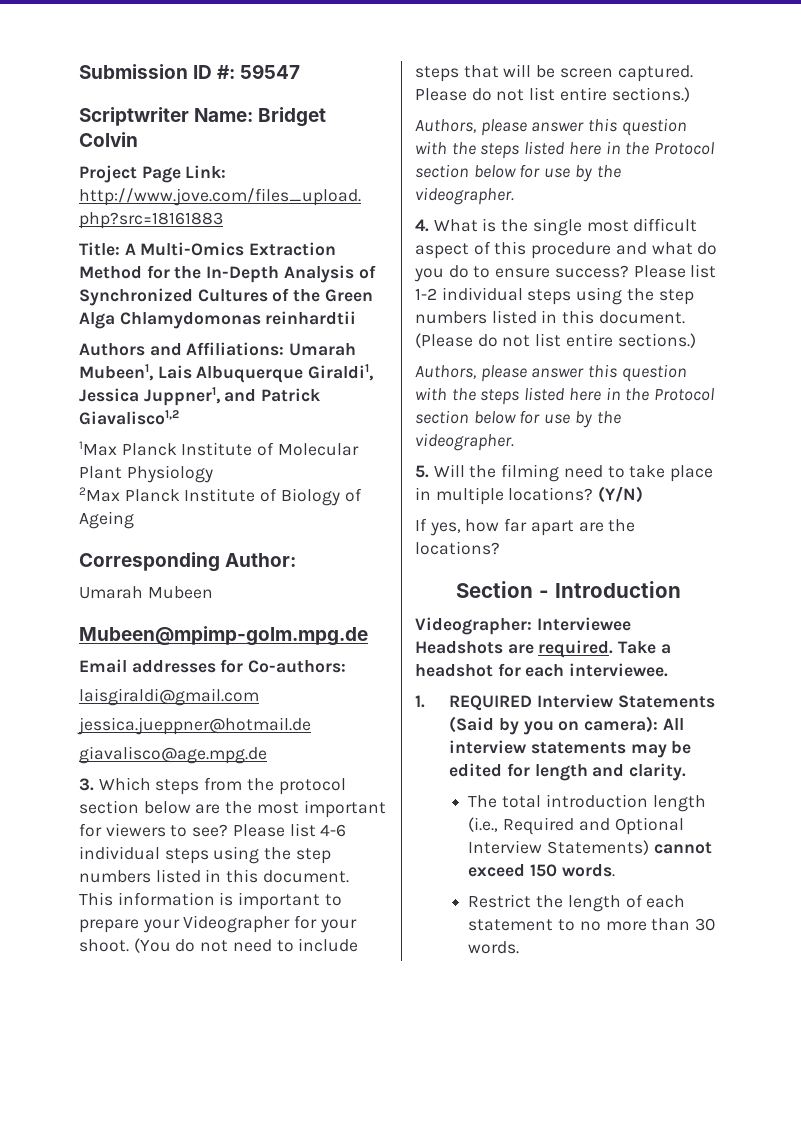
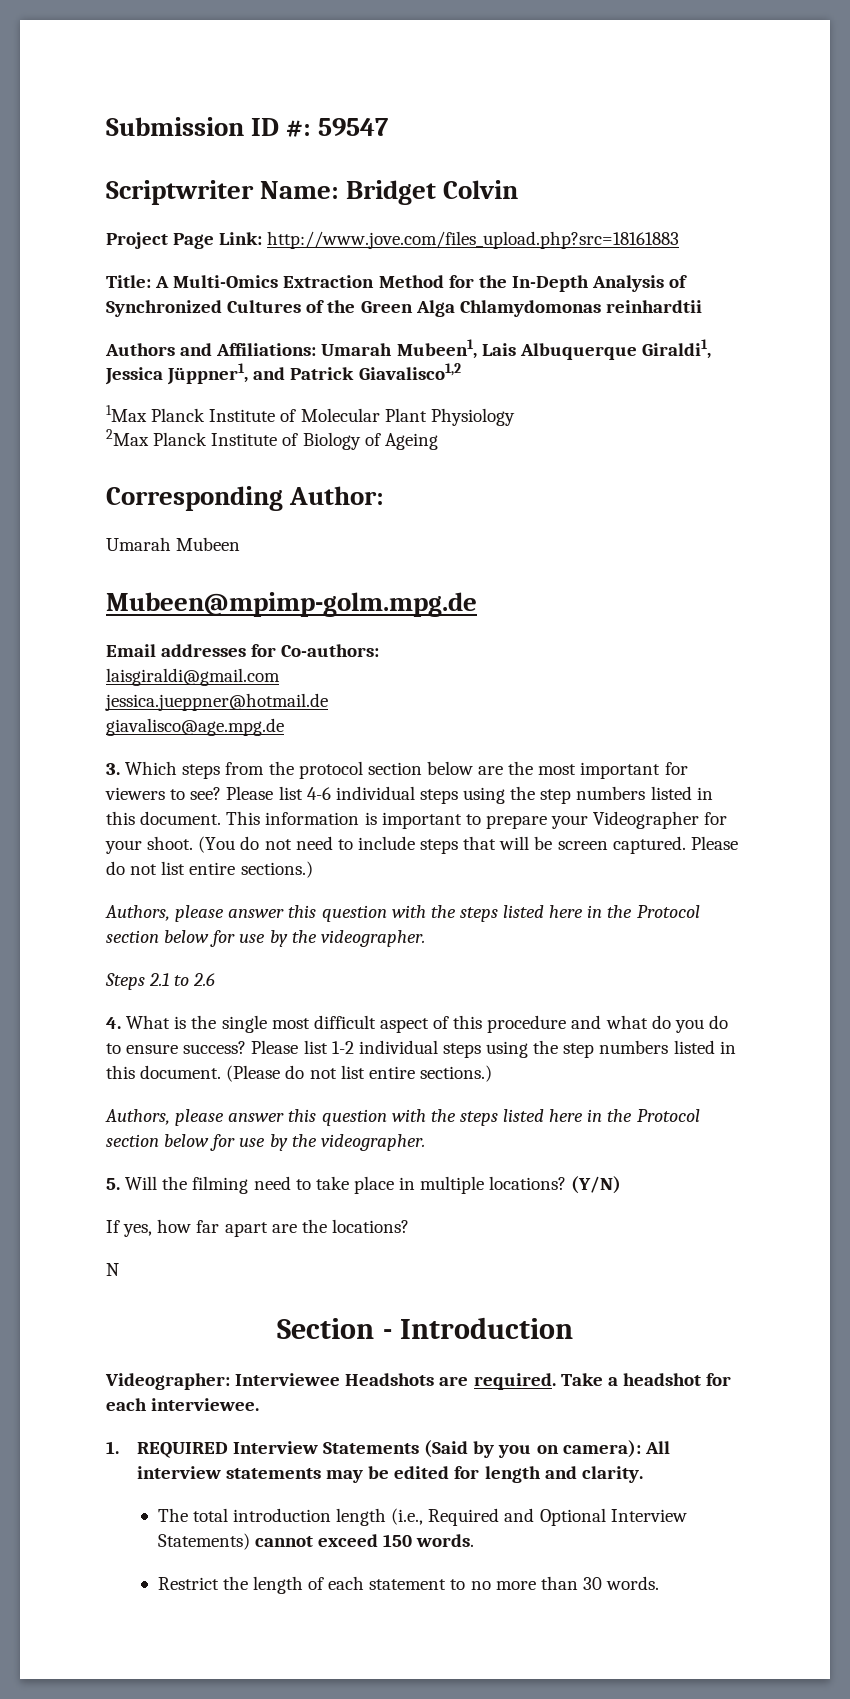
[143,387,220,406] Juppner1, -> [167,363,249,385] Jüppner1,
(514, 196) none -> [105,973,216,990] // Steps 2.1 to 2.6
(500, 548) none -> [106,1263,119,1276] // N

